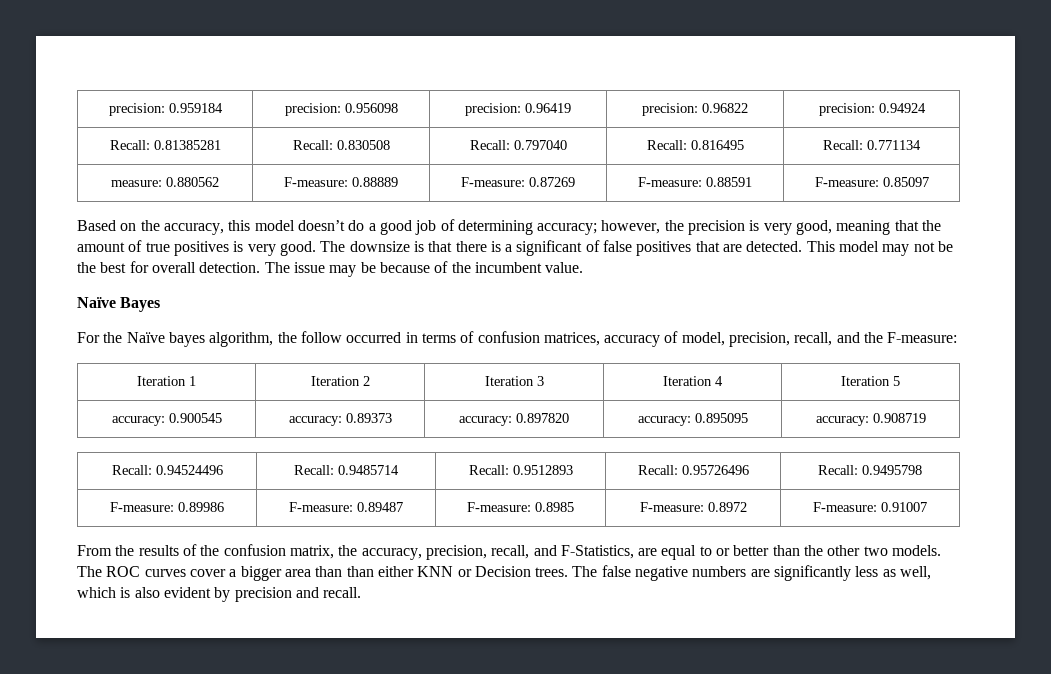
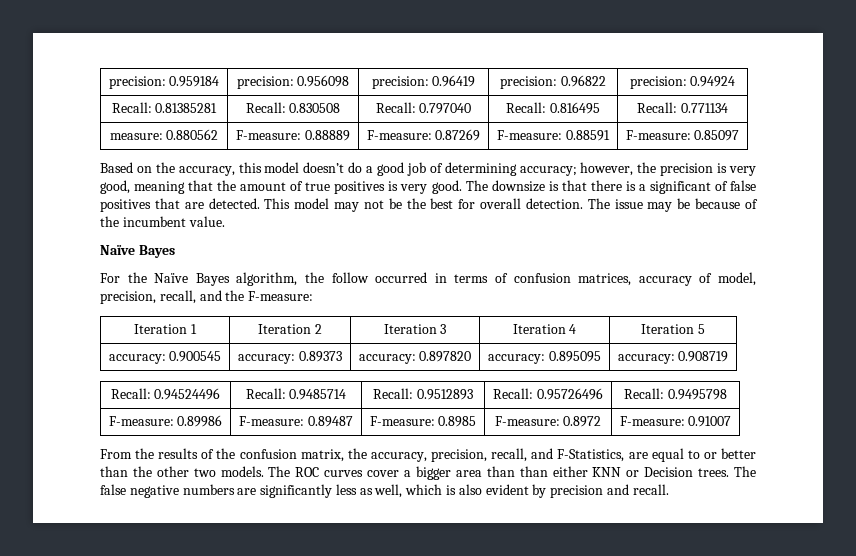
[168,332,205,347] bayes -> [195,273,230,286] Bayes

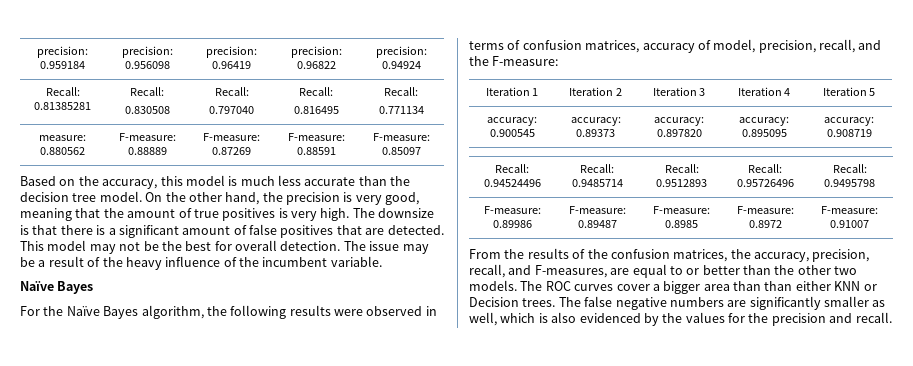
(286, 107) none -> (164, 91) //
(416, 107) none -> (249, 91) //
(547, 107) none -> (333, 91) //
(678, 107) none -> (418, 91) //
[303,162,634,176] doesn’t do a good job of determining accuracy; however, -> [228,175,411,186] [20,191,260,205] is much less accurate than the decision tree model. On the other hand,
[431,180,462,194] good. -> [320,208,350,221] high.
(711, 187) none -> [182,226,231,235] amount
[695,198,741,209] because -> [38,256,221,270] a result of the heavy influence
[188,216,225,227] value. -> [330,256,382,267] variable.
[331,272,428,283] follow occurred -> [230,305,423,319] following results were observed
[300,449,344,462] matrix, -> [673,249,728,262] matrices,
[557,449,625,462] F-Statistics, -> [534,265,607,278] F-measures,
[335,484,357,495] less -> [824,296,869,307] smaller
[485,484,547,498] evident by -> [579,312,769,326] evidenced by the values for the

